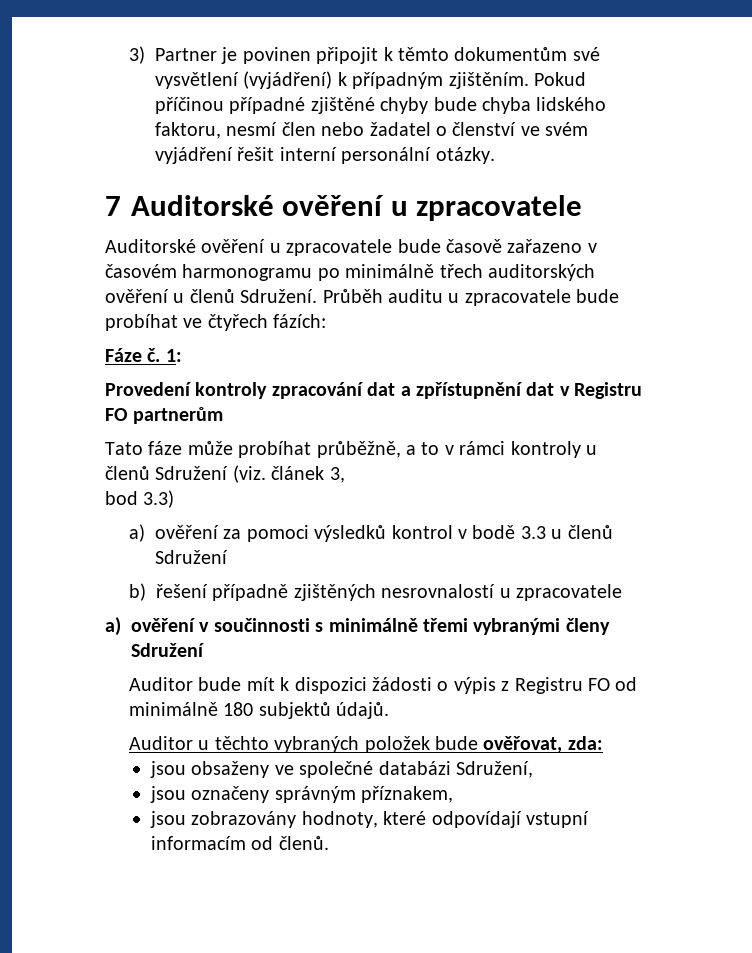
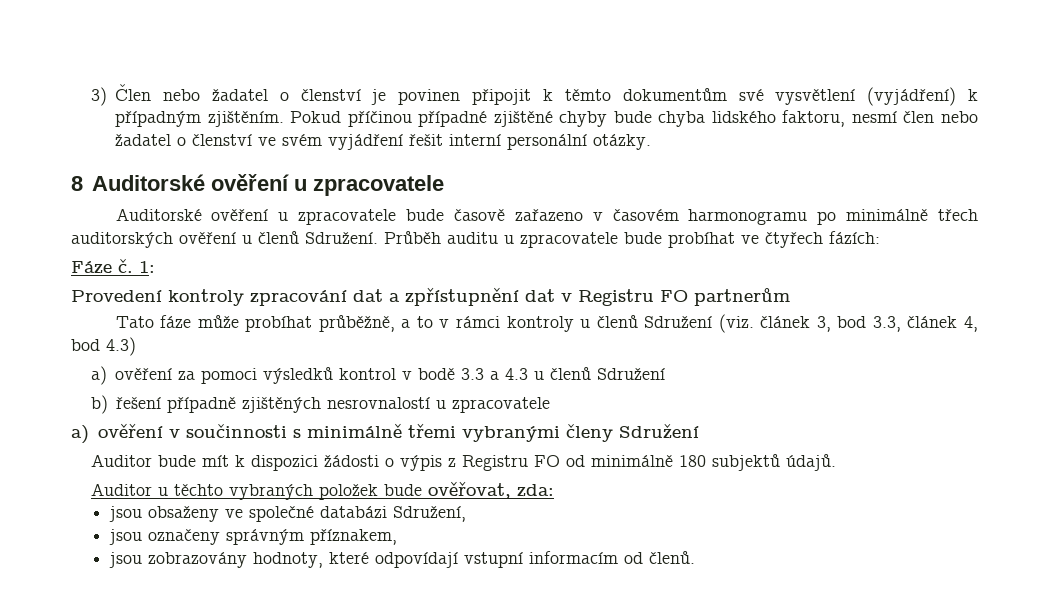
[155,48,218,61] Partner -> [115,84,361,101] Člen nebo žadatel o členství
[105,196,121,216] 7 -> [71,176,83,191] 8
[105,490,175,508] // bod 3.3) -> [837,316,978,332] [71,337,136,356] bod 3.3, článek 4, bod 4.3)
(546, 532) none -> [490,368,529,380] a 4.3

